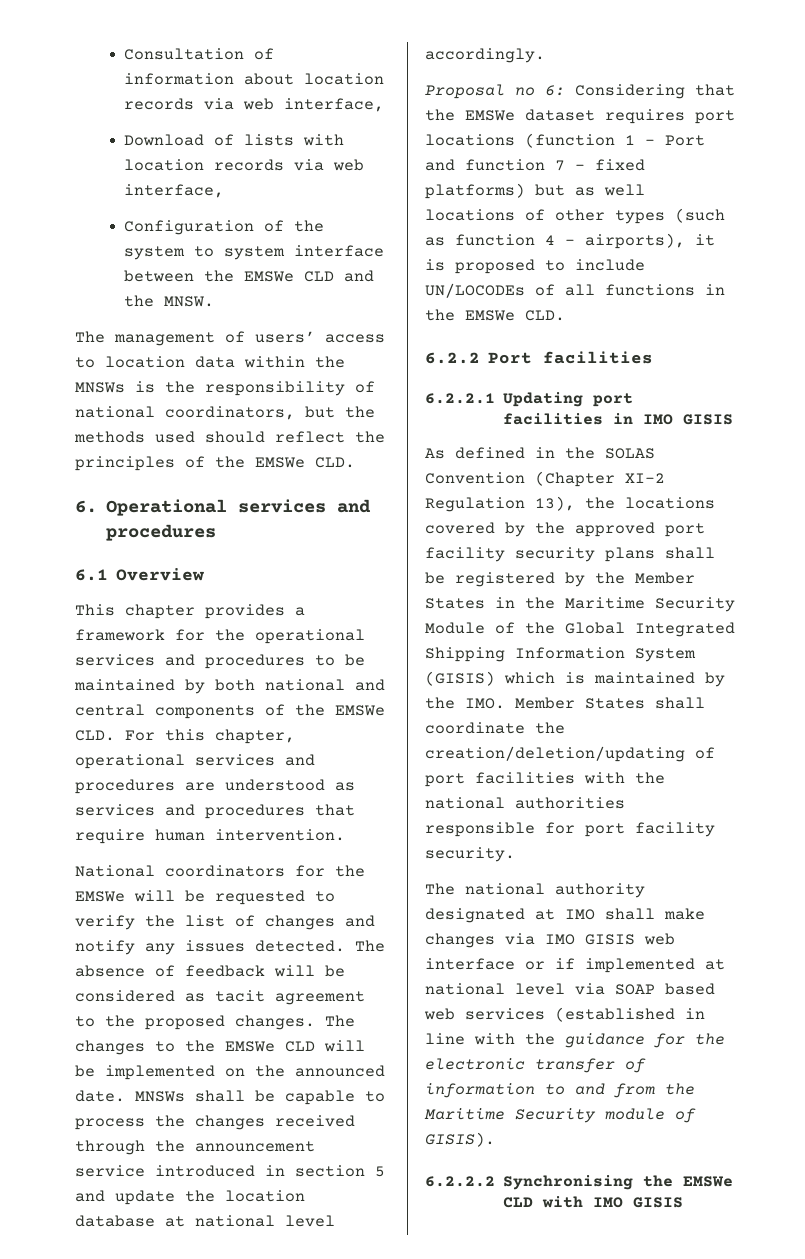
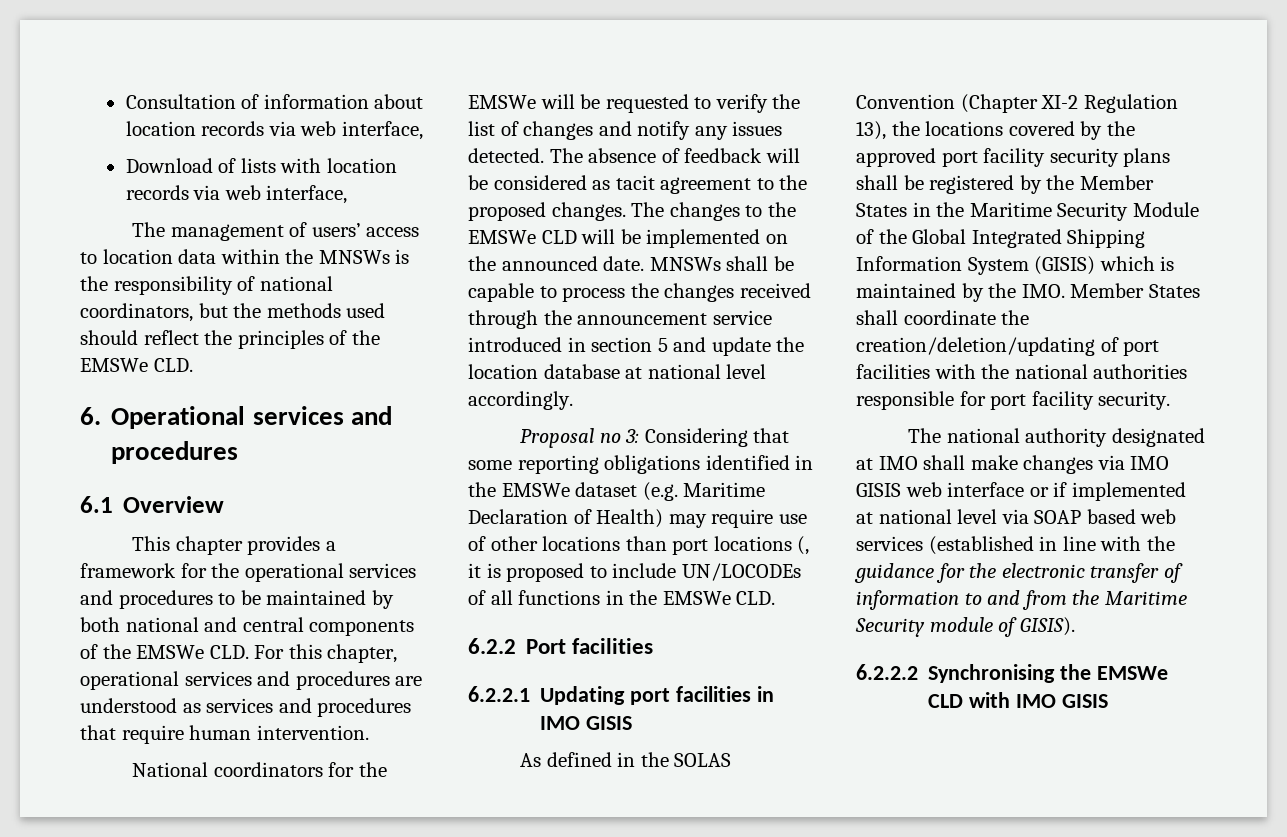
[124,220,325,235] [124,245,385,260] [124,270,375,282] [124,295,215,307] // Configuration of the system to system interface between the EMSWe CLD and the MNSW. -> (348, 194) none
[545,85,565,96] 6: -> [625,429,640,443] 3:
[425,109,735,124] [425,133,705,148] [425,159,645,171] [425,183,645,199] [425,208,725,224] [425,233,685,249] the EMSWe dataset requires port locations (function 1 - Port and function 7 - fixed platforms) but as well locations of other types (such as function 4 - airports), -> [468,455,814,474] [468,482,766,501] [468,509,807,528] [468,536,810,555] some reporting obligations identified in the EMSWe dataset (e.g. Maritime Declaration of Health) may require use of other locations than port locations (,

